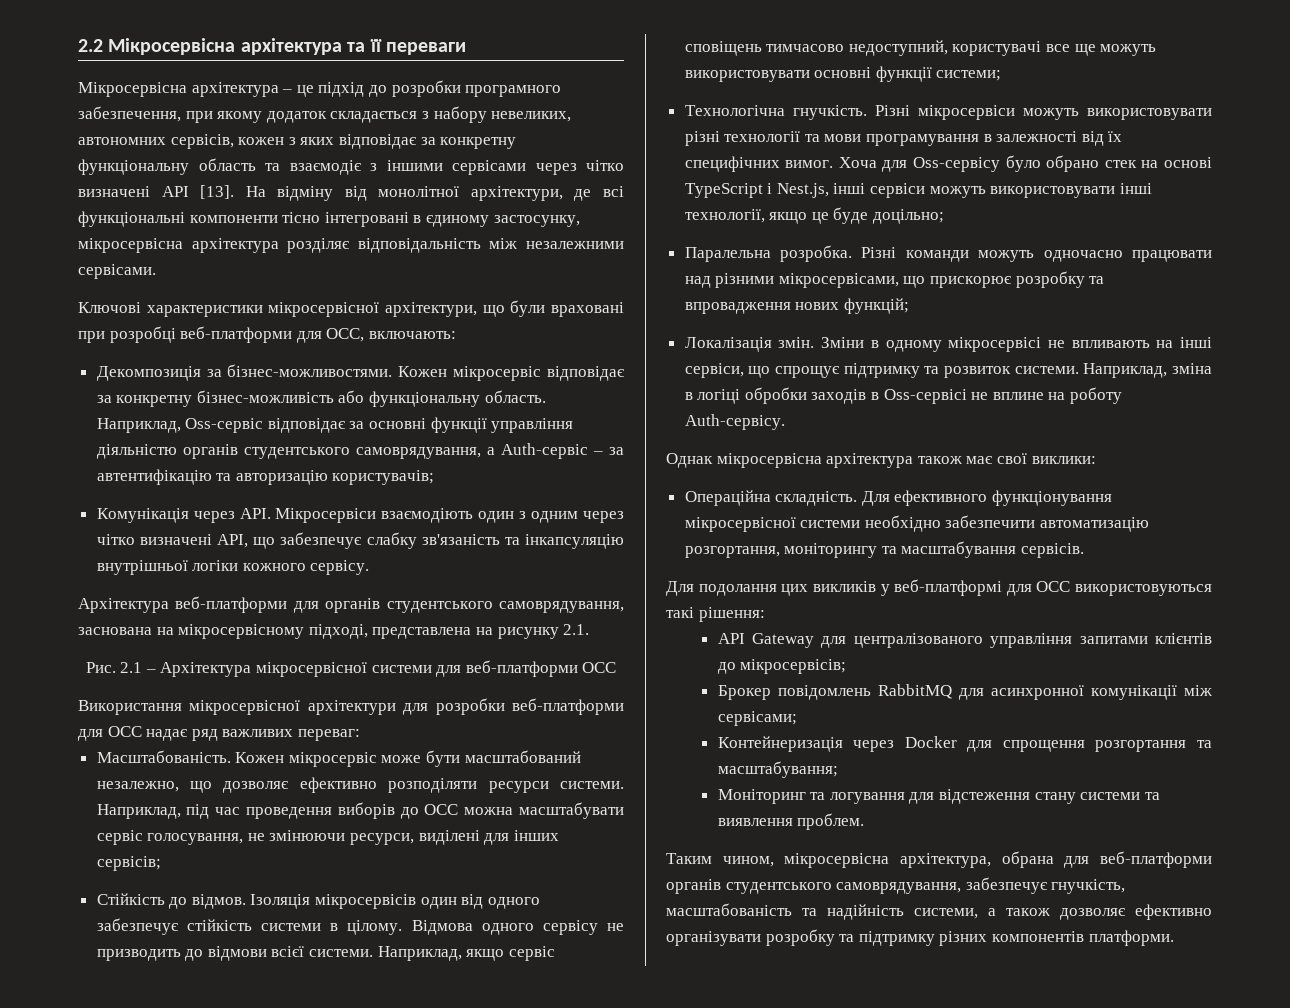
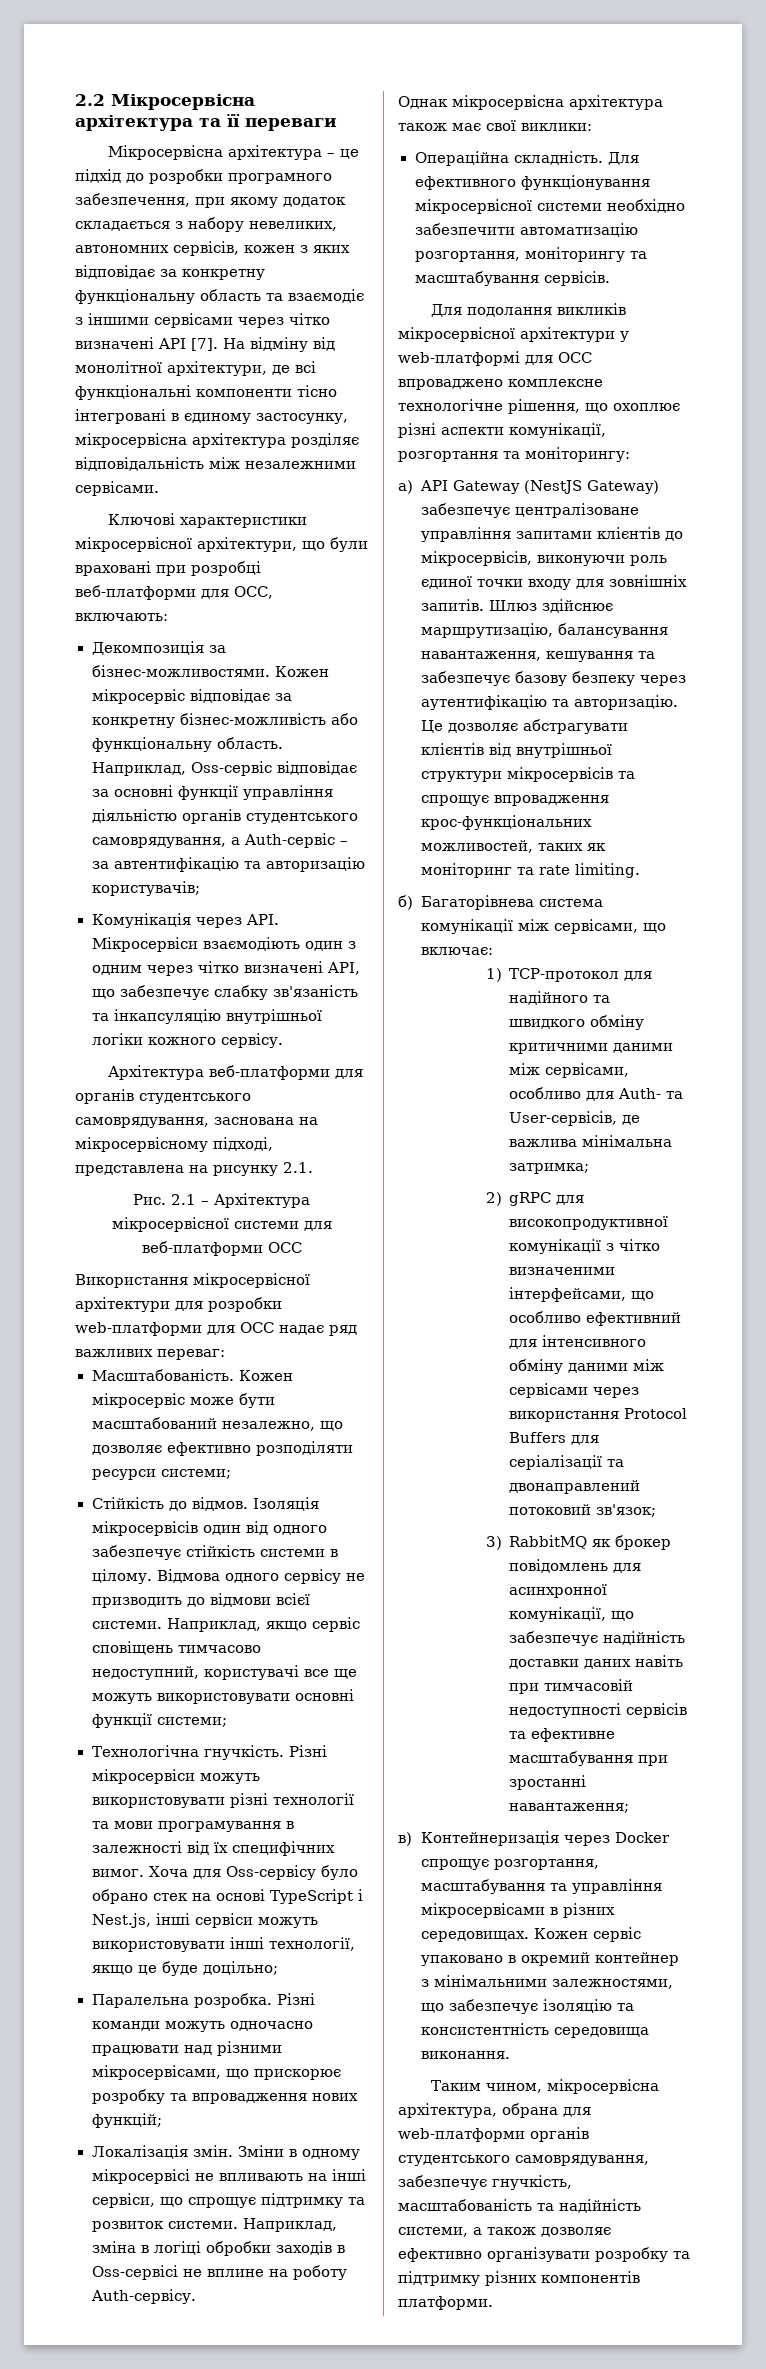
[200,185,235,199] [13]. -> [191,338,218,351] [7].
[511,698,624,715] веб-платформи -> [75,1322,202,1336] web-платформи
[560,781,624,789] [96,802,624,819] [96,830,559,845] [96,856,161,871] системи. Наприклад, під час проведення виборів до ОСС можна масштабувати сервіс голосування, не змінюючи ресурси, виділені для інших сервісів; -> [160,1469,231,1479] системи;
[781,579,1212,596] [666,607,765,622] [717,633,1212,648] [717,659,847,674] [717,684,1212,700] [717,711,797,726] [717,736,1212,752] [717,761,838,778] [717,789,1160,804] [717,813,865,830] цих викликів у веб-платформі для ОСС використовуються такі рішення: // API Gateway для централізованого управління запитами клієнтів до мікросервісів; // Брокер повідомлень RabbitMQ для асинхронної комунікації між сервісами; // Контейнеризація через Docker для спрощення розгортання та масштабування; // Моніторинг та логування для відстеження стану системи та виявлення проблем. -> [557,303,627,315] [398,327,629,342] [398,351,592,366] [398,379,603,390] [398,399,680,414] [398,423,606,438] [398,447,630,462] [398,480,659,494] [420,503,639,518] [420,527,683,542] [420,551,667,566] [420,575,687,590] [420,599,613,613] [420,623,668,638] [420,651,655,662] [420,671,686,686] [420,695,678,710] [420,719,628,734] [420,743,612,758] [420,767,635,782] [420,795,609,806] [420,815,592,830] [420,840,606,853] [420,863,640,878] [398,895,603,910] [420,919,666,934] [420,947,493,955] [485,968,653,982] [509,991,611,1005] [509,1015,645,1030] [509,1043,674,1054] [509,1063,630,1078] [509,1087,684,1101] [509,1111,641,1126] [509,1135,673,1147] [509,1163,590,1174] [485,1192,585,1206] [509,1216,669,1230] [509,1239,661,1254] [509,1267,616,1275] [509,1287,655,1302] [509,1311,682,1326] [509,1335,647,1349] [509,1359,665,1374] [509,1383,640,1398] [509,1408,688,1422] [509,1432,600,1445] [509,1455,625,1470] [509,1480,641,1494] [509,1504,657,1517] [485,1535,672,1550] [509,1559,642,1573] [509,1584,608,1598] [509,1607,635,1622] [509,1631,686,1646] [509,1655,684,1669] [509,1679,634,1694] [509,1703,688,1718] [509,1728,616,1742] [509,1751,669,1766] [509,1775,587,1790] [509,1803,630,1813] [398,1831,670,1846] [420,1859,599,1870] [420,1879,662,1894] [420,1903,615,1918] [420,1927,641,1942] [420,1952,679,1966] [420,1975,673,1989] [420,1999,634,2014] [420,2023,649,2038] [420,2051,510,2059] викликів мікросервісної архітектури у web-платформі для ОСС впроваджено комплексне технологічне рішення, що охоплює різні аспекти комунікації, розгортання та моніторингу: // а) API Gateway (NestJS Gateway) забезпечує централізоване управління запитами клієнтів до мікросервісів, виконуючи роль єдиної точки входу для зовнішніх запитів. Шлюз здійснює маршрутизацію, балансування навантаження, кешування та забезпечує базову безпеку через аутентифікацію та авторизацію. Це дозволяє абстрагувати клієнтів від внутрішньої структури мікросервісів та спрощує впровадження крос-функціональних можливостей, таких як моніторинг та rate limiting. // б) Багаторівнева система комунікації між сервісами, що включає: // 1) TCP-протокол для надійного та швидкого обміну критичними даними між сервісами, особливо для Auth- та User-сервісів, де важлива мінімальна затримка; // 2) gRPC для високопродуктивної комунікації з чітко визначеними інтерфейсами, що особливо ефективний для інтенсивного обміну даними між сервісами через використання Protocol Buffers для серіалізації та двонаправлений потоковий зв'язок; // 3) RabbitMQ як брокер повідомлень для асинхронної комунікації, що забезпечує надійність доставки даних навіть при тимчасовій недоступності сервісів та ефективне масштабування при зростанні навантаження; // в) Контейнеризація через Docker спрощує розгортання, масштабування та управління мікросервісами в різних середовищах. Кожен сервіс упаковано в окремий контейнер з мінімальними залежностями, що забезпечує ізоляцію та консистентність середовища виконання.
[1100,851,1212,868] веб-платформи -> [398,2128,525,2142] web-платформи

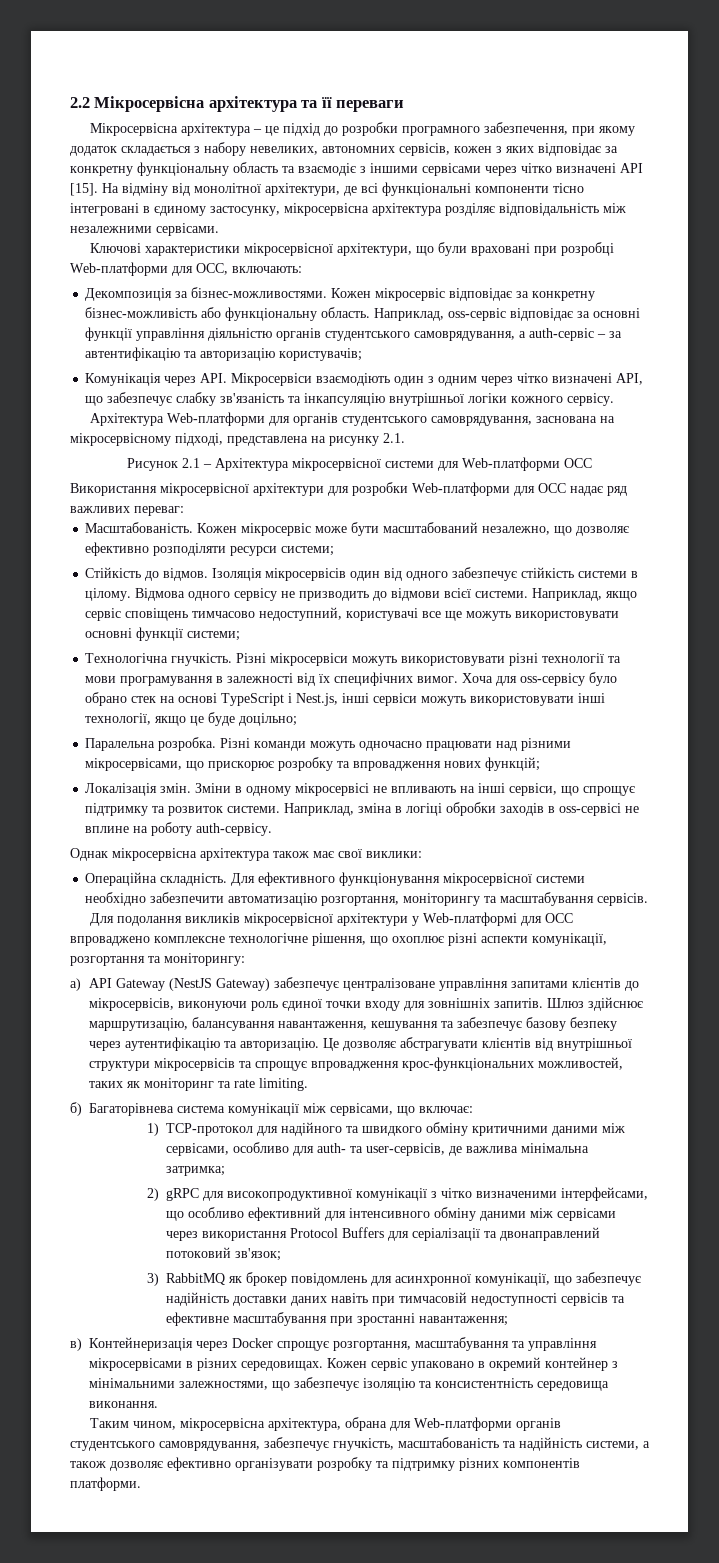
[191,338,218,351] [7]. -> [70,183,98,196] [15].
[75,585,196,600] веб-платформи -> [70,262,168,276] Web-платформи
[190,761,272,776] Oss-сервіс -> [448,308,507,321] oss-сервіс
[243,833,335,848] Auth-сервіс -> [529,328,595,341] auth-сервіс
[209,1065,331,1080] веб-платформи -> [166,412,265,426] Web-платформи
[133,1194,166,1205] Рис. -> [127,458,178,471] Рисунок
[141,1241,263,1256] веб-платформи -> [462,457,560,471] Web-платформи
[75,1322,202,1336] web-платформи -> [412,482,510,496] Web-платформи
[225,1865,316,1880] Oss-сервісу -> [520,673,586,686] oss-сервісу
[91,2265,178,2280] Oss-сервісі -> [559,803,622,816] oss-сервісі
[90,2289,196,2304] Auth-сервісу. -> [196,823,273,836] auth-сервісу.
[398,351,520,366] web-платформі -> [422,912,517,926] Web-платформі
[618,1088,684,1099] [509,1111,618,1126] Auth- та User-сервісів, -> [317,1143,446,1156] auth- та user-сервісів,
[398,2128,525,2142] web-платформи -> [413,1417,512,1431] Web-платформи

